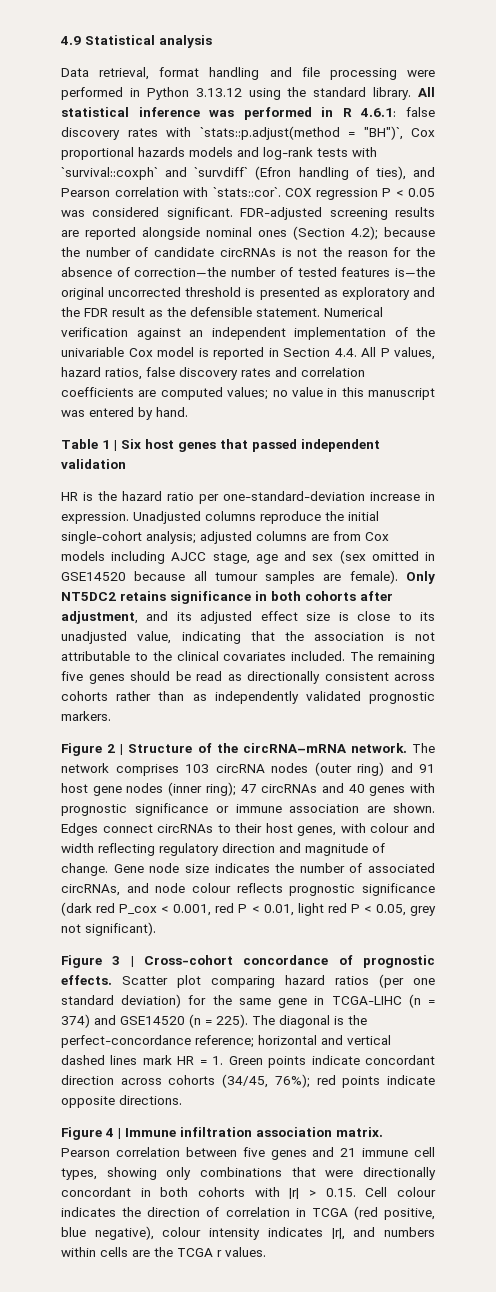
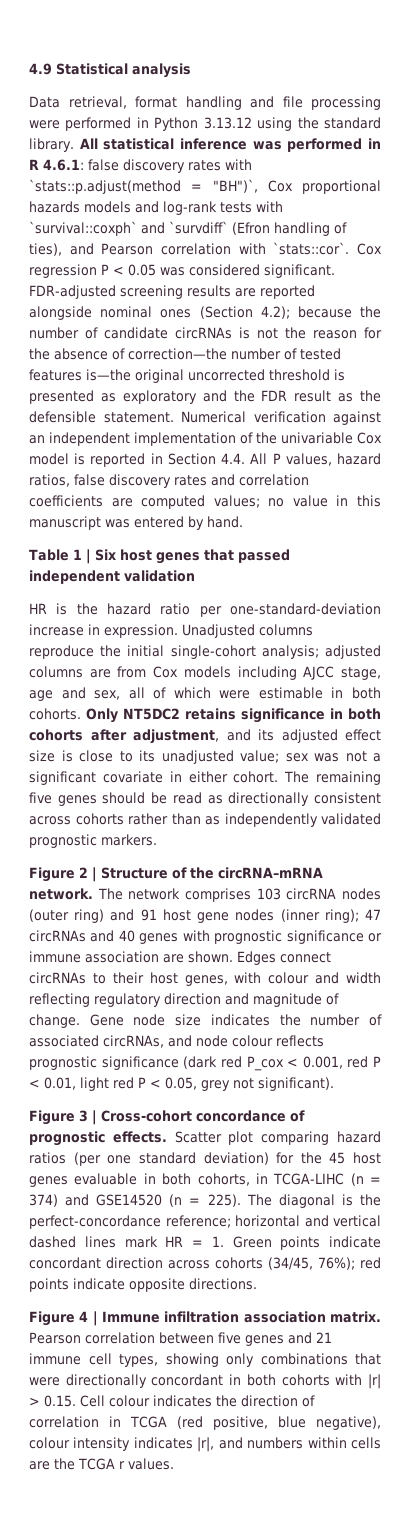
[285,188,312,197] COX -> [357,243,382,255] Cox
[312,550,436,564] [61,570,398,584] sex (sex omitted in GSE14520 because all tumour samples are female). -> [94,687,381,700] [29,708,81,720] sex, all of which were estimable in both cohorts.
[137,631,435,644] [61,651,346,661] value, indicating that the association is not attributable to the clinical covariates included. -> [240,750,381,763] [29,771,279,785] value; sex was not a significant covariate in either cohort.
[238,998,308,1008] same gene -> [329,1152,381,1164] [29,1173,250,1187] 45 host genes evaluable in both cohorts,

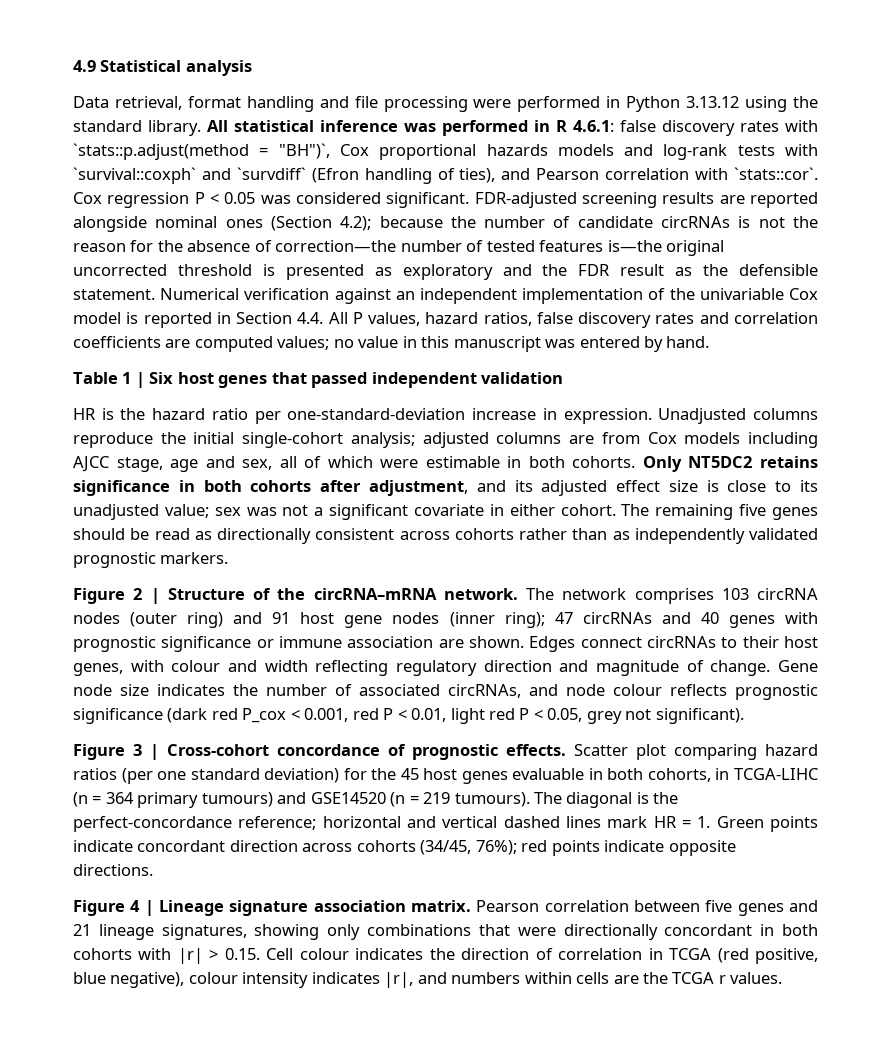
[29,1194,58,1207] 374) -> [105,792,273,808] 364 primary tumours)
[207,1194,241,1207] 225). -> [423,792,530,807] 219 tumours).
[102,1311,240,1323] Immune infiltration -> [159,900,309,916] Lineage signature
[29,1353,158,1367] immune cell types, -> [98,924,247,940] lineage signatures,

